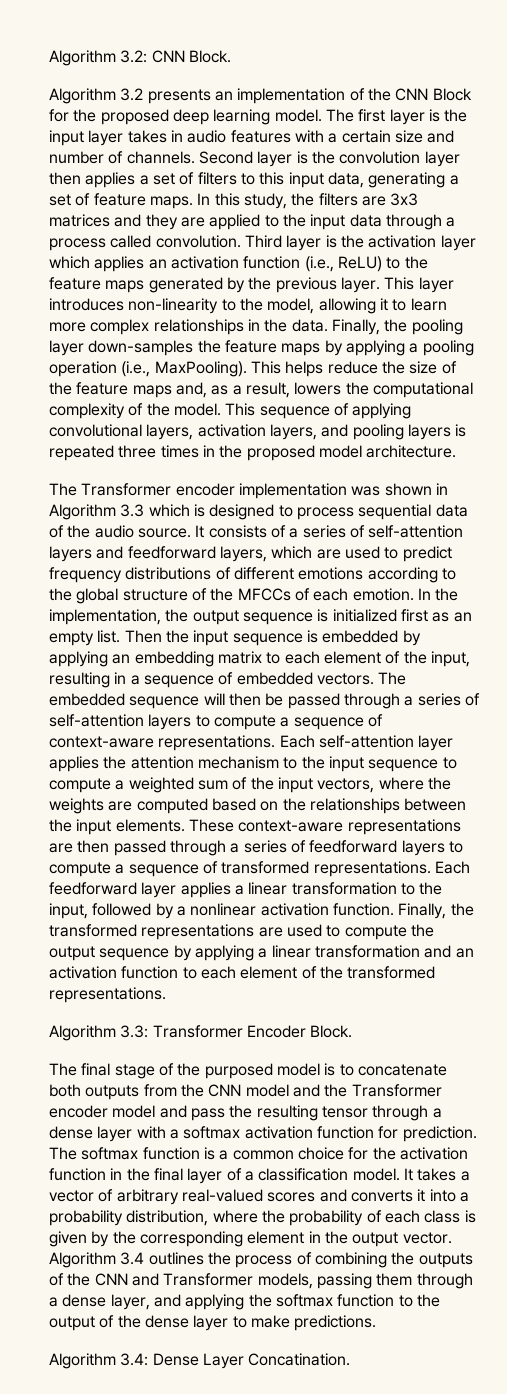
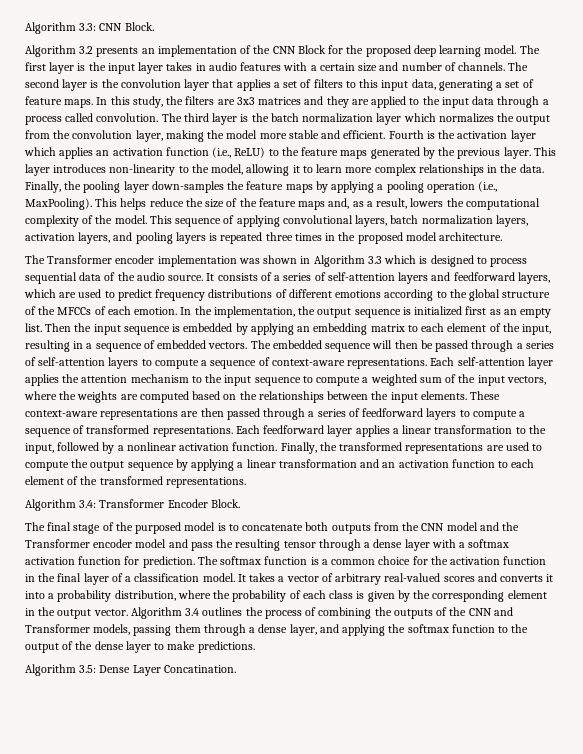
[49,50,148,66] Algorithm 3.2: -> [25,22,97,34] Algorithm 3.3:
[198,151,253,164] Second -> [508,62,529,71] [25,79,59,88] The second
[49,172,81,185] then -> [212,79,234,88] that
[244,235,364,251] Third layer is the -> [161,113,551,125] [25,130,456,142] The third layer is the batch normalization layer which normalizes the output from the convolution layer, making the model more stable and efficient. Fourth is the
(194, 432) none -> [390,215,528,227] batch normalization layers,
[120,1025,149,1038] 3.3: -> [79,500,97,508] 3.4:
[120,1353,149,1366] 3.4: -> [79,665,97,673] 3.5:

